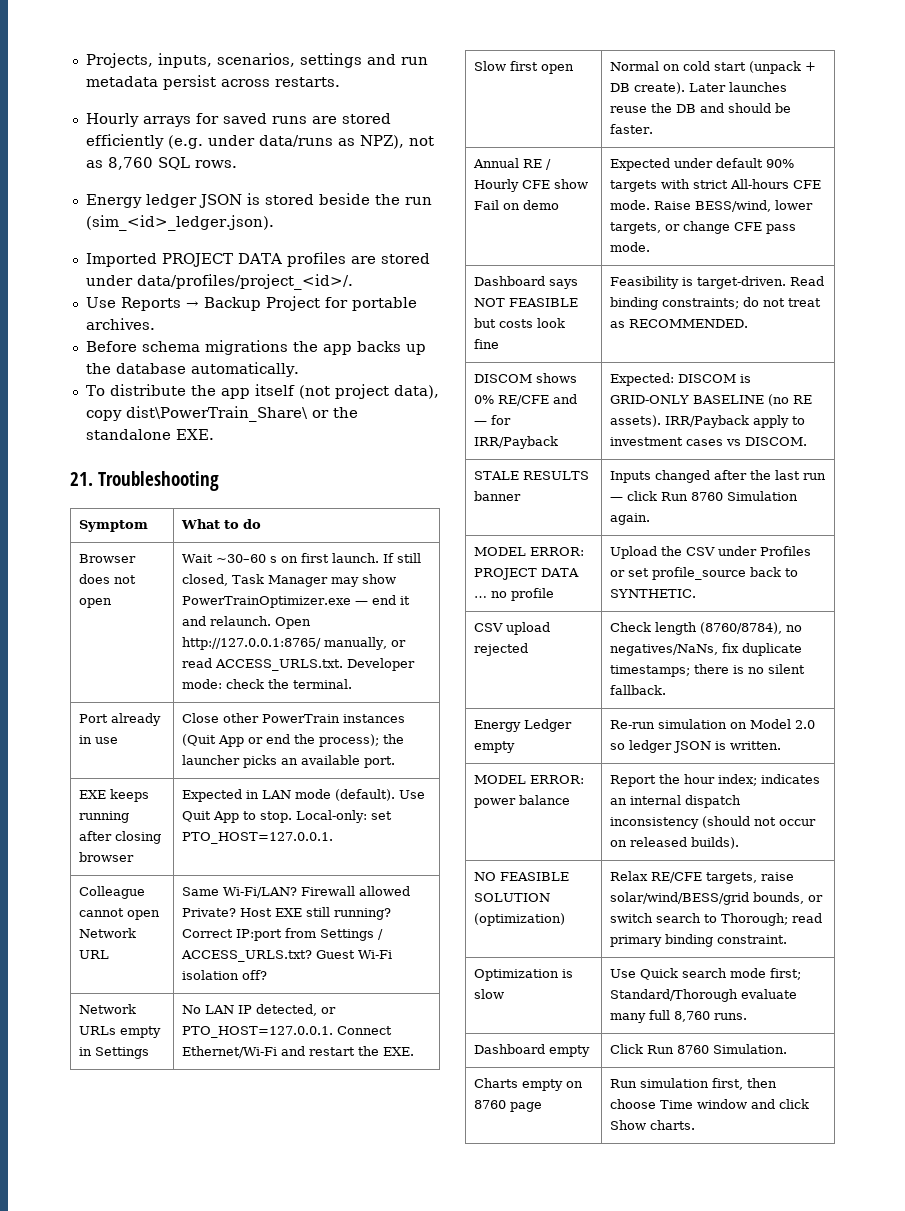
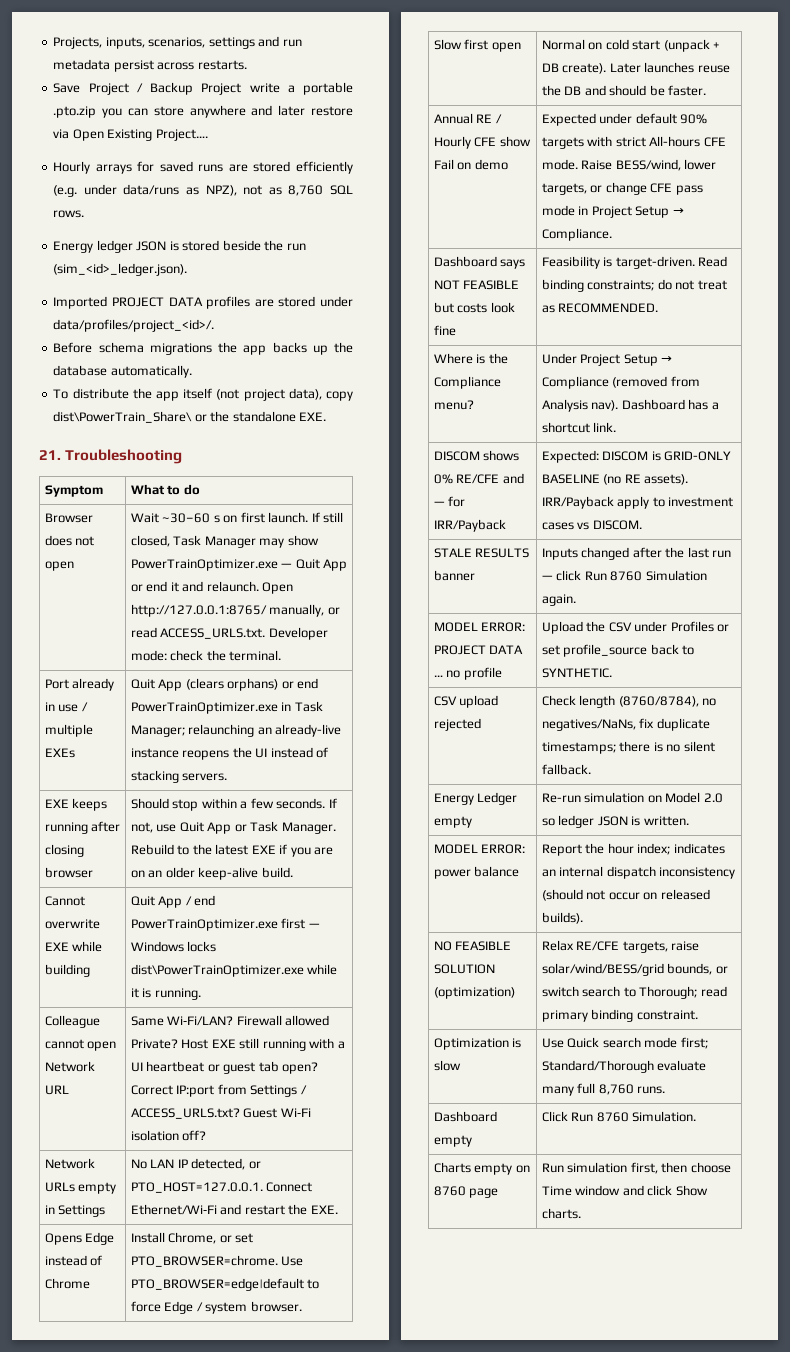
(340, 82) none -> [53,82,353,95] [53,105,353,118] [53,129,208,141] // Save Project / Backup Project write a portable .pto.zip you can store anywhere and later restore via Open Existing Project….
[85,296,417,311] [85,318,155,330] // Use Reports → Backup Project for portable archives. -> (215, 325) none
(369, 603) none -> [295,559,348,571] [130,584,143,592] Quit App or
[182,713,406,723] [182,734,405,747] [182,755,396,768] | Close other PowerTrain instances (Quit App or end the process); the launcher picks an available port. -> [81,702,88,712] [44,724,93,737] [44,748,75,758] [130,678,319,691] [130,701,323,714] [130,724,342,737] [130,747,329,760] [130,770,228,783] / multiple EXEs | Quit App (clears orphans) or end PowerTrainOptimizer.exe in Task Manager; relaunching an already-live instance reopens the UI instead of stacking servers.
[182,789,426,802] [182,810,393,823] [182,832,334,844] Expected in LAN mode (default). Use Quit App to stop. Local-only: set PTO_HOST=127.0.0.1. -> [130,798,337,811] [130,821,336,834] [130,844,334,857] [130,867,293,880] [44,896,85,906] [44,919,100,929] [44,941,103,952] [44,964,90,977] [130,895,216,908] [130,918,320,931] [130,941,217,952] [130,964,338,977] [130,988,201,1000] Should stop within a few seconds. If not, use Quit App or Task Manager. Rebuild to the latest EXE if you are on an older keep-alive build. // Cannot overwrite EXE while building | Quit App / end PowerTrainOptimizer.exe first — Windows locks dist\PowerTrainOptimizer.exe while it is running.
[334,908,392,920] running? -> [262,1038,345,1051] [130,1061,319,1074] running with a UI heartbeat or guest tab open?
(415, 1051) none -> [44,1232,115,1245] [44,1255,103,1266] [44,1278,90,1289] [130,1232,254,1244] [130,1255,304,1267] [130,1278,320,1291] [130,1301,302,1314] // Opens Edge instead of Chrome | Install Chrome, or set PTO_BROWSER=chrome. Use PTO_BROWSER=edge|default to force Edge / system browser.
[610,242,651,252] mode. -> [541,205,684,218] [541,228,612,241] mode in Project Setup → Compliance.
(749, 323) none -> [433,353,508,364] [433,376,501,389] [433,400,474,410] [541,353,673,366] [541,376,700,389] [541,399,719,412] [541,422,617,433] // Where is the Compliance menu? | Under Project Setup → Compliance (removed from Analysis nav). Dashboard has a shortcut link.

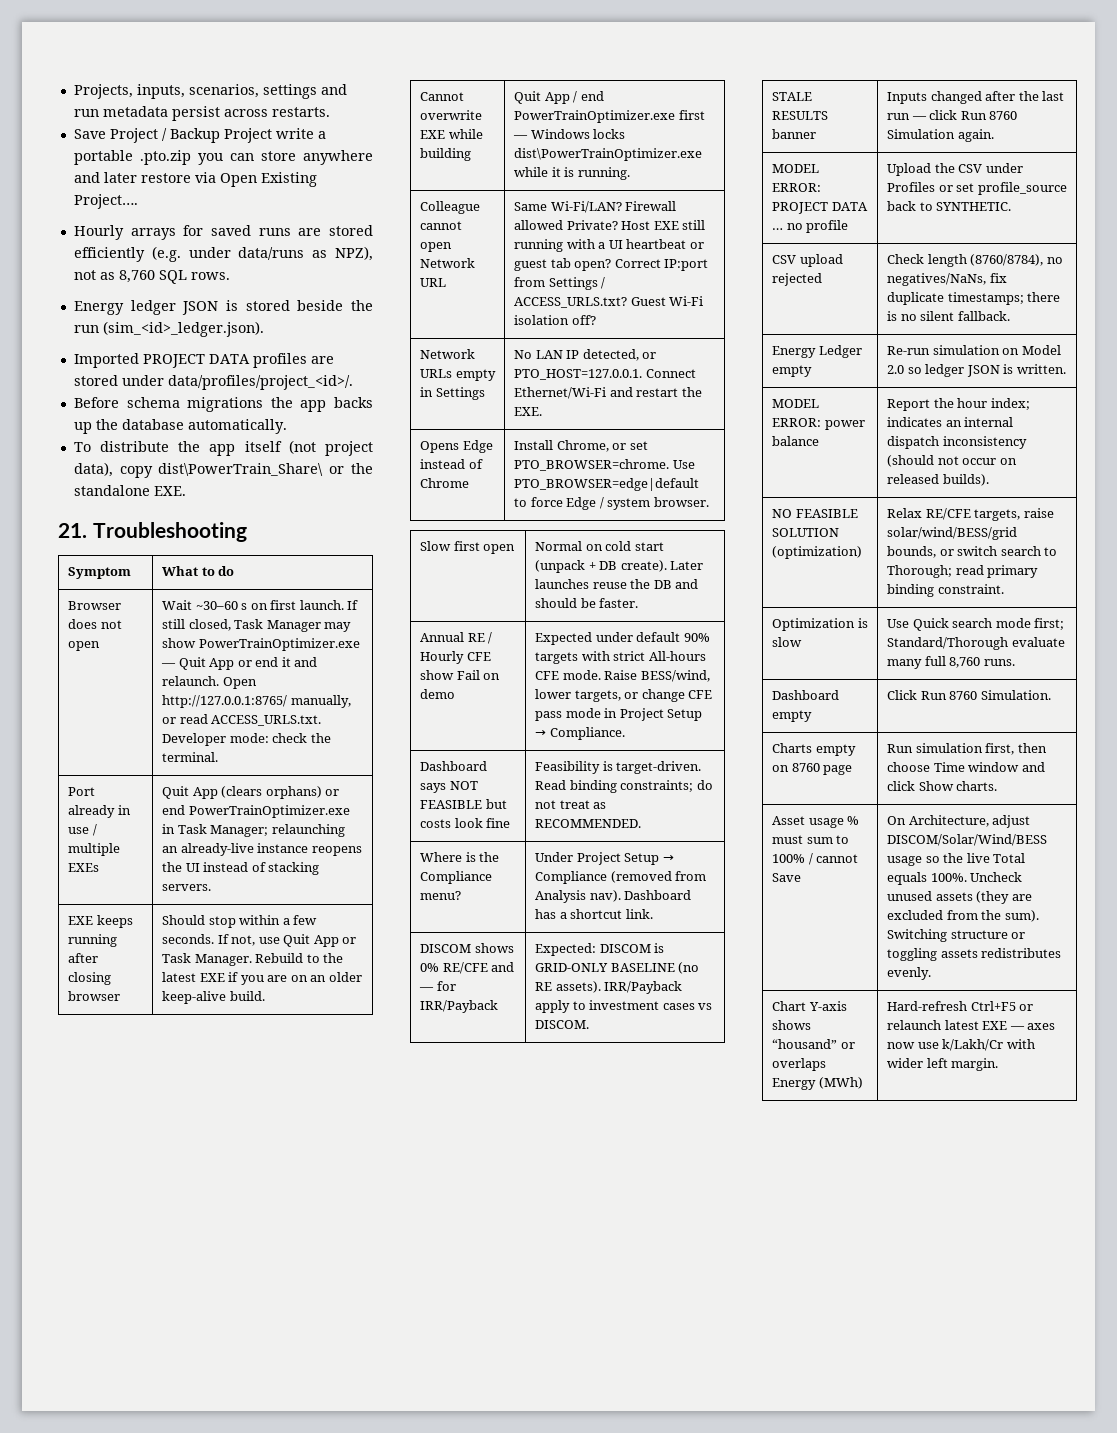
(581, 1213) none -> [772,816,860,828] [772,835,850,844] [772,853,859,865] [772,873,802,882] [887,815,1031,828] [887,834,1048,846] [887,853,1026,866] [887,872,1023,885] [887,891,1032,904] [887,910,1039,922] [887,929,1026,942] [887,948,1062,961] [887,967,932,980] [772,1001,847,1011] [772,1020,812,1030] [772,1039,855,1049] [772,1058,827,1071] [772,1077,863,1090] [887,1001,1034,1011] [887,1020,1056,1030] [887,1039,1035,1051] [887,1058,999,1071] // Asset usage % must sum to 100% / cannot Save | On Architecture, adjust DISCOM/Solar/Wind/BESS usage so the live Total equals 100%. Uncheck unused assets (they are excluded from the sum). Switching structure or toggling assets redistributes evenly. // Chart Y-axis shows “housand” or overlaps Energy (MWh) | Hard-refresh Ctrl+F5 or relaunch latest EXE — axes now use k/Lakh/Cr with wider left margin.

